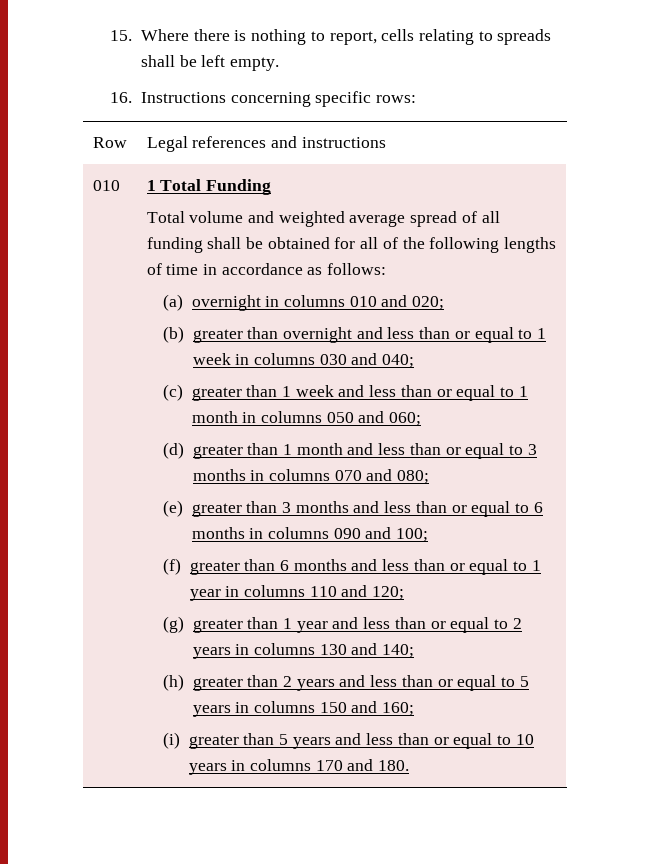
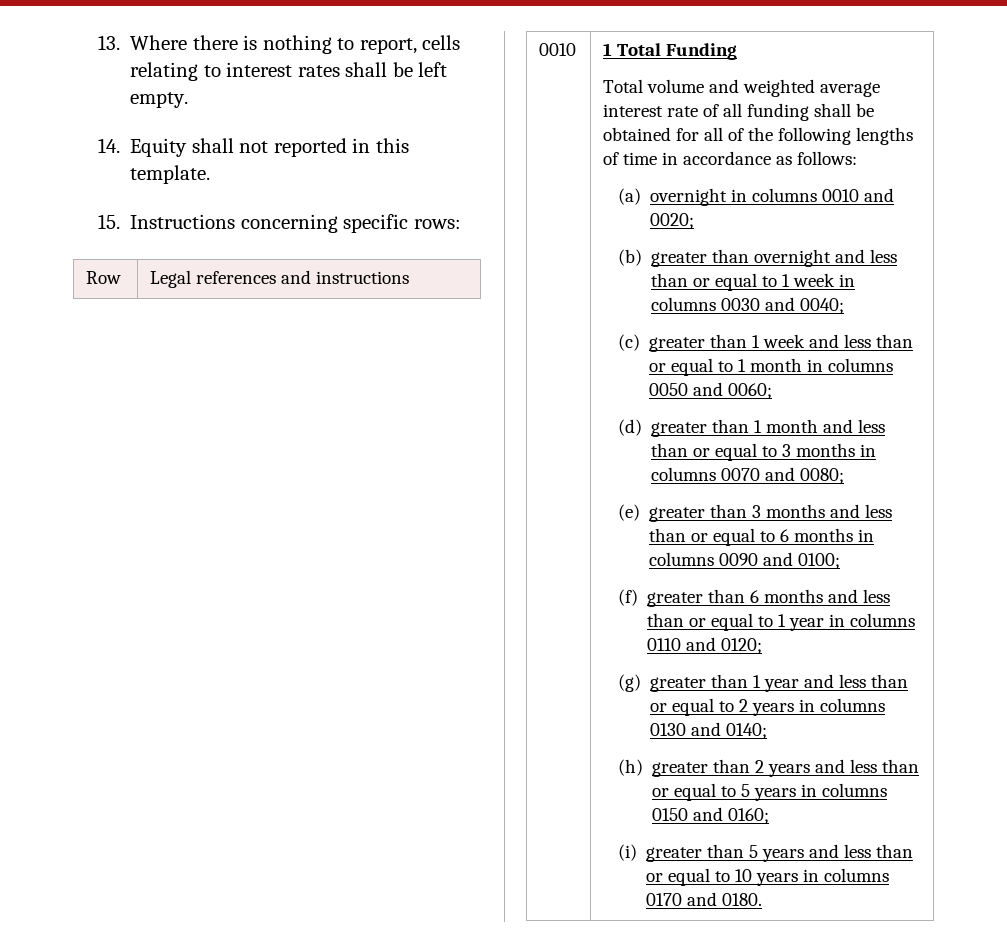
[110,30,133,41] 15. -> [97,35,120,50] 13.
[497,29,552,45] spreads -> [226,62,340,77] interest rates
[110,92,133,103] 16. -> [97,138,409,157] [130,165,211,184] [97,214,120,229] 14. Equity shall not reported in this template. // 15.
[92,180,120,191] 010 -> [539,43,577,56] 0010
[410,211,458,227] spread -> [603,104,699,117] interest rate
[349,295,445,310] 010 and 020; -> [822,188,895,202] [650,213,695,229] 0010 and 0020;
[319,353,415,368] 030 and 040; -> [721,297,845,314] 0030 and 0040;
[326,411,422,426] 050 and 060; -> [649,382,773,399] 0050 and 0060;
[334,469,430,484] 070 and 080; -> [721,467,845,484] 0070 and 0080;
[333,527,429,542] 090 and 100; -> [719,552,841,569] 0090 and 0100;
[309,585,405,600] 110 and 120; -> [647,637,763,654] 0110 and 0120;
[319,643,415,658] 130 and 140; -> [650,722,768,739] 0130 and 0140;
[319,701,415,716] 150 and 160; -> [652,807,770,824] 0150 and 0160;
[315,759,410,771] 170 and 180. -> [646,892,763,906] 0170 and 0180.

